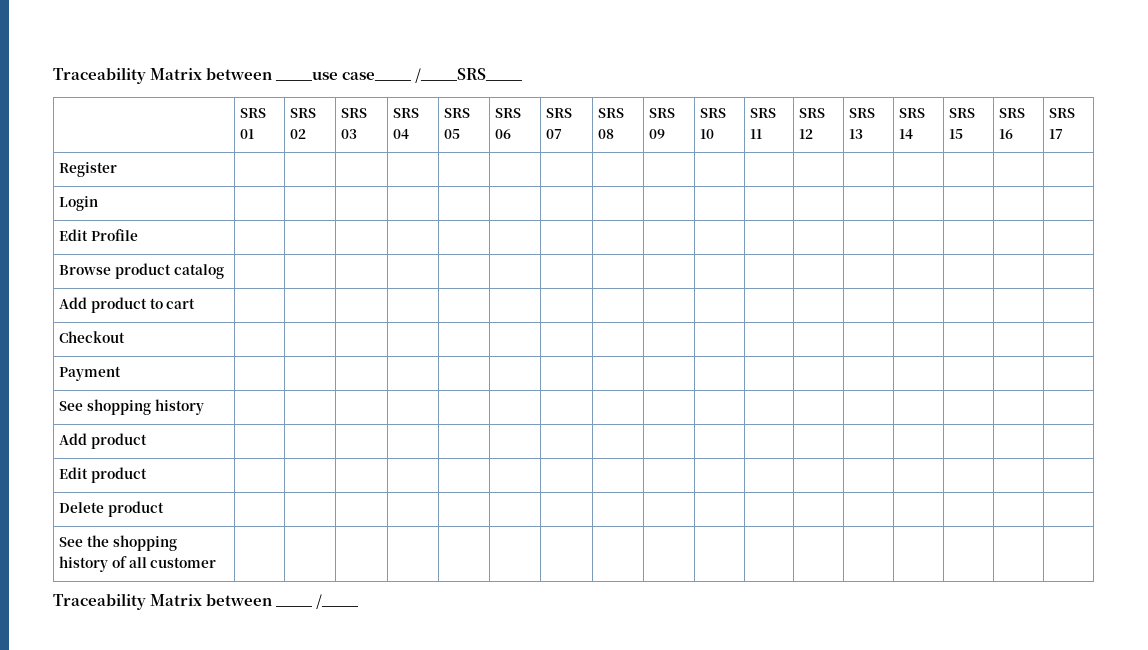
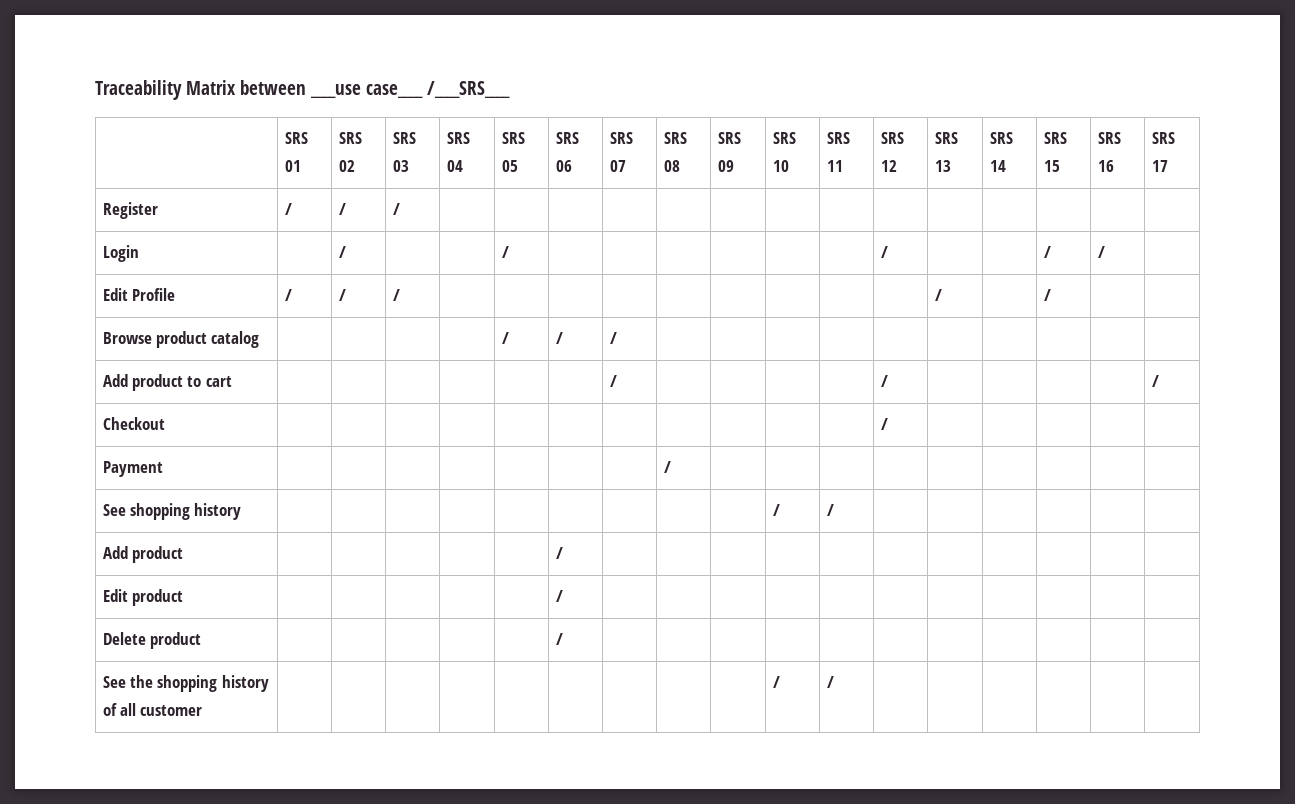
[59,196,99,211] [59,229,138,241] | | | | | | | | | | | | | | | | // Login | | | | | | | | | | | | | | | | | // Edit Profile | | | | | | | | | | | | | | | -> [284,203,292,215] [338,203,346,215] [392,203,400,215] [102,245,139,262] [338,246,346,258] [501,246,509,258] [880,246,888,258] [1043,246,1051,258] [1097,246,1105,258] [102,288,175,301] [284,289,292,301] [338,289,346,301] [392,289,400,301] [934,289,942,301] [1043,289,1051,301] / | / | / | | | | | | | | | | | | | | // Login | | / | | | / | | | | | | | / | | | / | / | // Edit Profile | / | / | / | | | | | | | | | | / | | /
(224, 271) | | -> [501,332,509,344] [555,332,563,344] [609,332,617,344] / | / | /
(196, 303) | | | | | | | | | | -> [609,375,617,387] [880,375,888,387] [1151,375,1159,387] / | | | | | / | | | | | /
(126, 337) none -> [880,418,888,430] /
(122, 373) none -> [663,461,671,473] /
(204, 407) | -> [772,504,780,516] [826,504,834,516] / | /
(147, 441) none -> [555,547,563,559] /
(147, 475) none -> [555,590,563,602] /
(164, 509) none -> [555,633,563,645] /
[53,593,273,610] [275,594,359,609] | | | | | | | // Traceability Matrix between ____ /____ -> [772,676,780,688] [826,676,834,688] / | / | | | | | |

